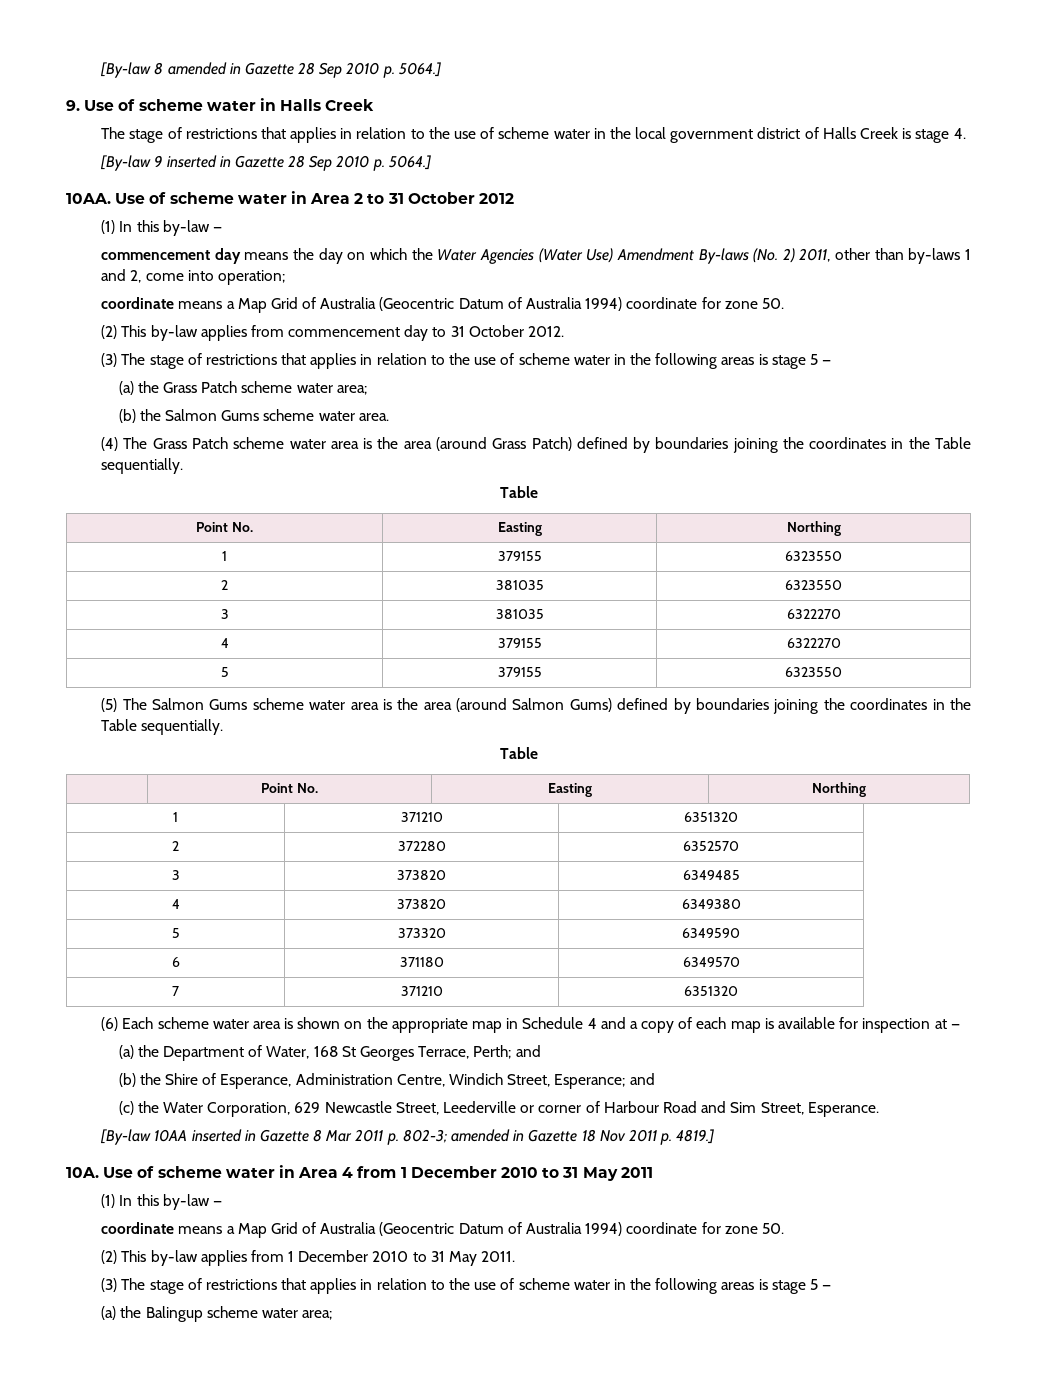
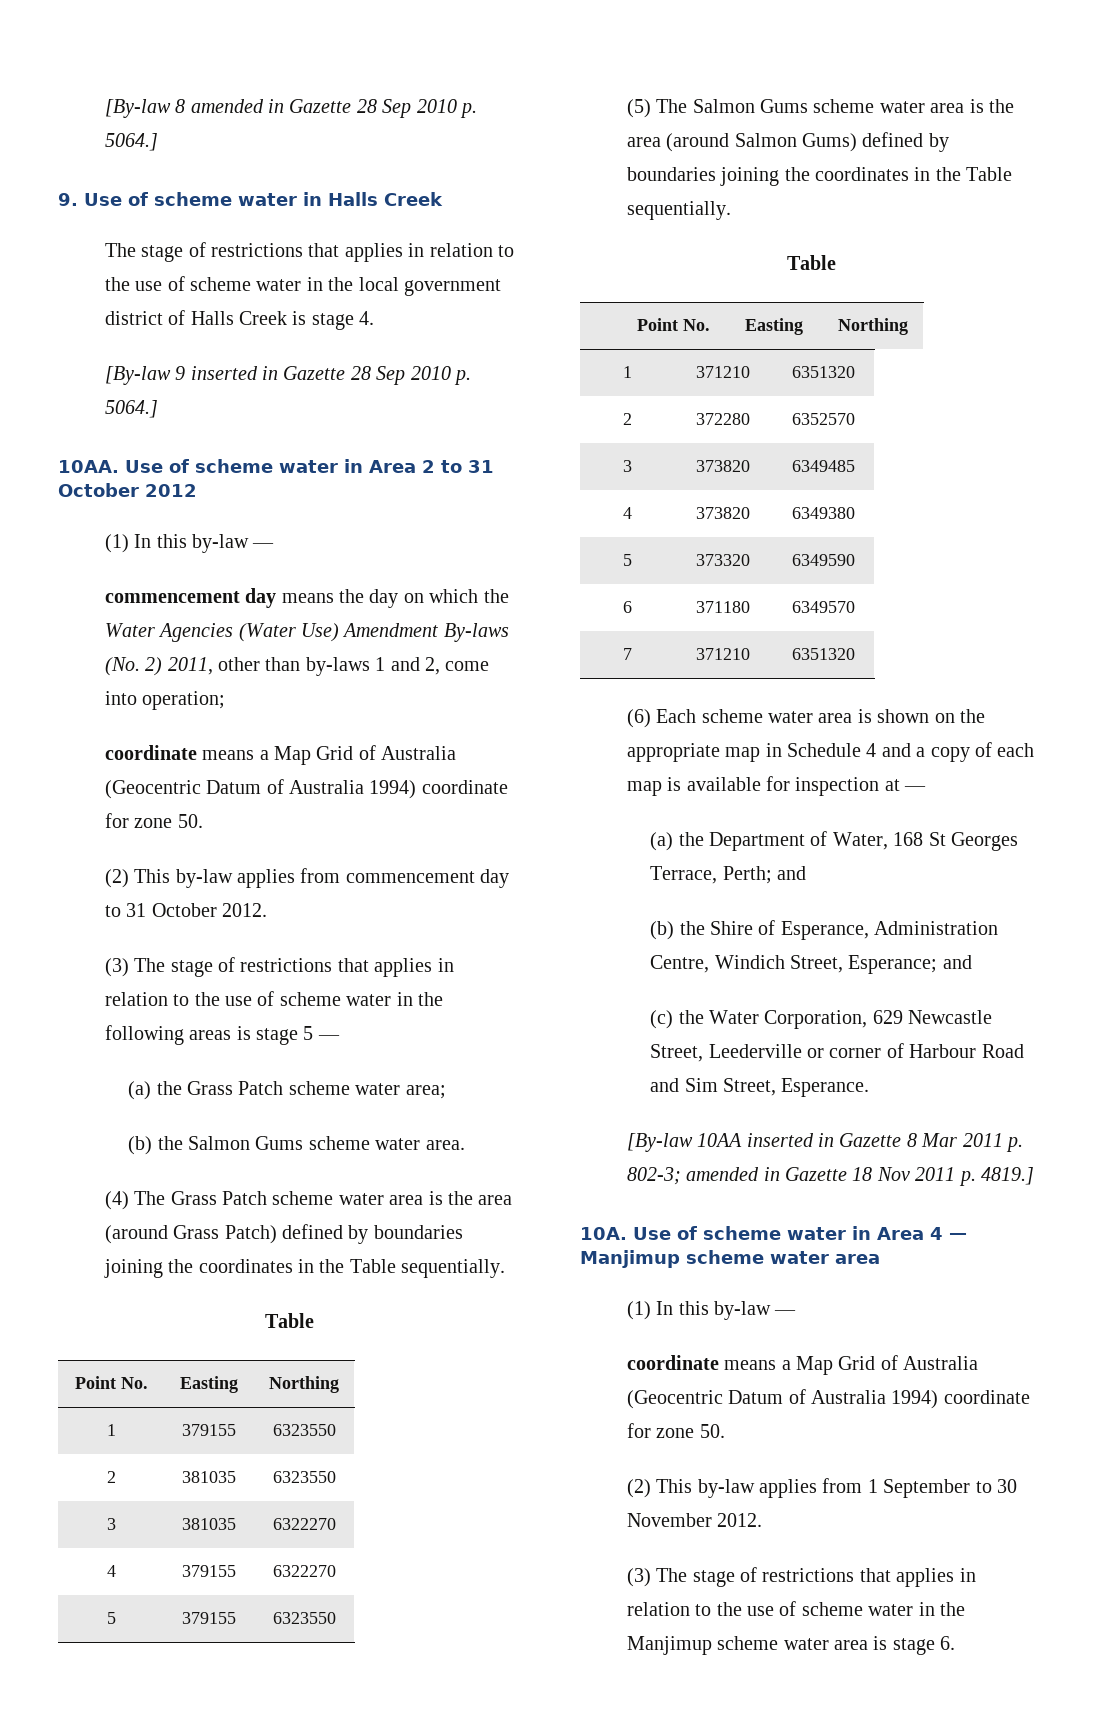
[357,1166,653,1181] from 1 December 2010 to 31 May 2011 -> [949,1233,967,1240] [580,1250,880,1268] — Manjimup scheme water area
[298,1250,516,1266] December 2010 to 31 May 2011. -> [883,1479,1018,1498] [626,1513,763,1527] September to 30 November 2012.
[655,1278,832,1294] [101,1306,333,1322] following areas is stage 5 — // (a) the Balingup scheme water area; -> [626,1636,956,1655] Manjimup scheme water area is stage 6.

